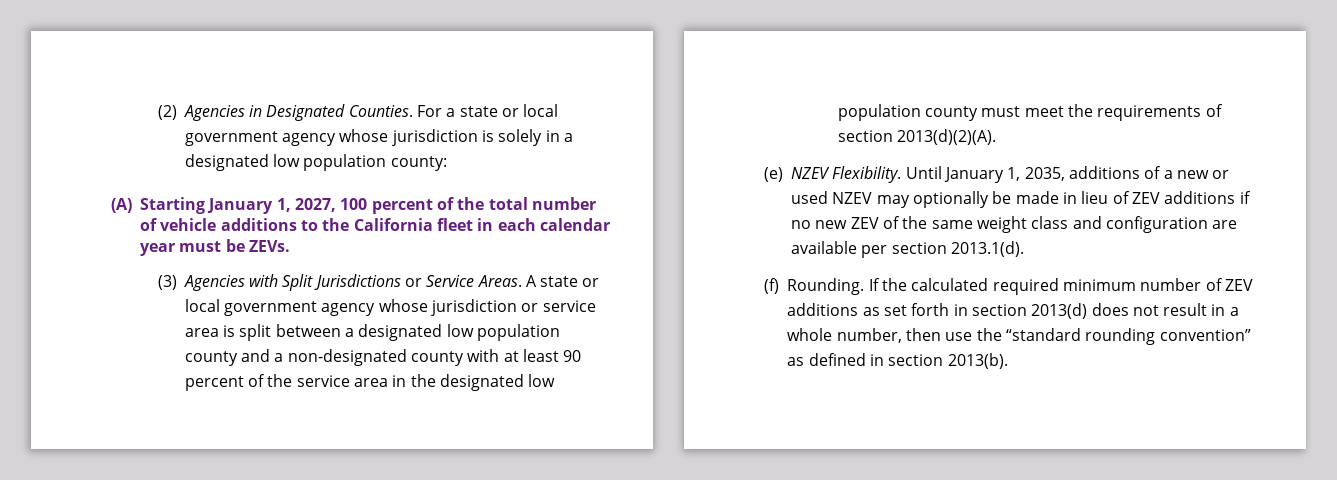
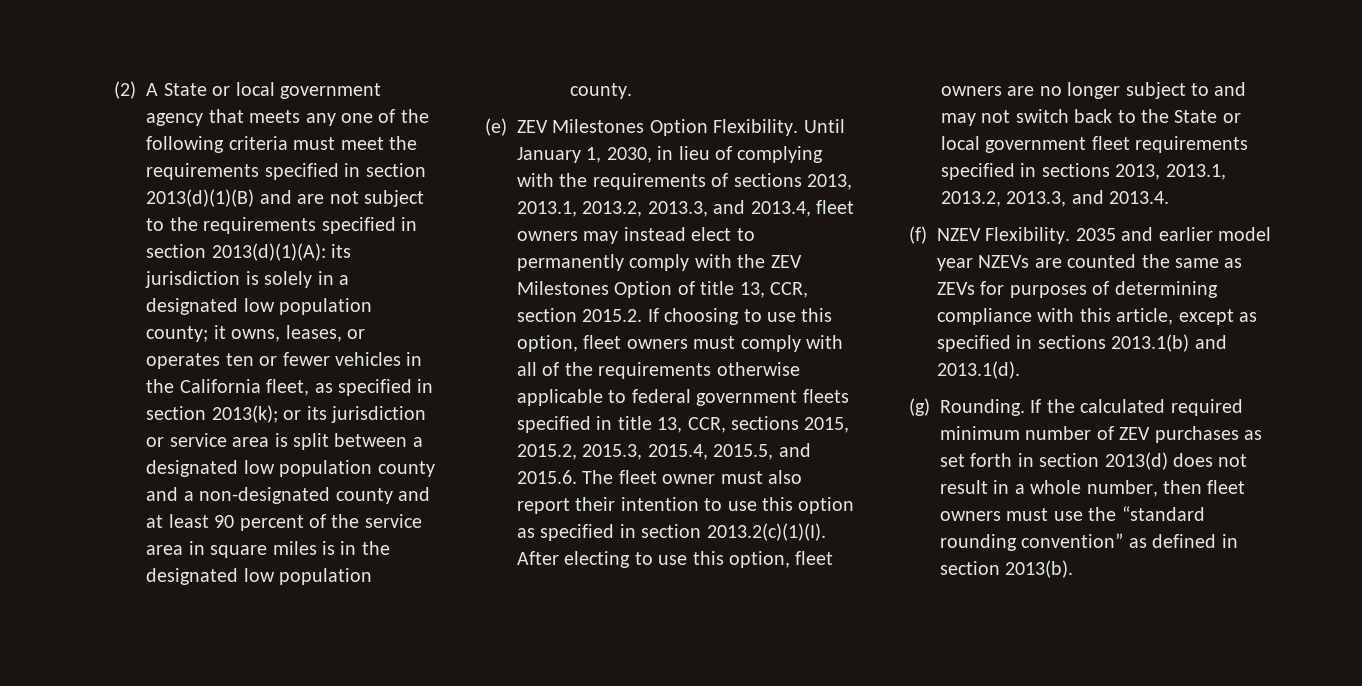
[183,104,559,121] [184,129,389,146] Agencies in Designated Counties. For a state or local government agency whose -> [146,82,382,99] [146,109,429,126] [146,136,418,153] [146,163,426,180] [146,189,425,207] [146,217,418,234] [146,243,352,261] A State or local government agency that meets any one of the following criteria must meet the requirements specified in section 2013(d)(1)(B) and are not subject to the requirements specified in section 2013(d)(1)(A): its
[390,156,447,171] [111,197,596,214] [140,218,610,231] [140,239,290,256] [157,274,600,291] [184,299,428,316] county: // (A) Starting January 1, 2027, 100 percent of the total number of vehicle additions to the California fleet in each calendar year must be ZEVs. // (3) Agencies with Split Jurisdictions or Service Areas. A state or local government agency whose -> [146,325,366,342] [146,352,423,369] [146,379,434,396] [146,405,327,423] county; it owns, leases, or operates ten or fewer vehicles in the California fleet, as specified in section 2013(k); or its
[467,349,500,362] with -> [398,487,431,501] and
[410,374,556,391] [837,104,1223,121] [837,129,996,145] [764,166,1230,183] [791,191,1251,208] [791,216,1238,233] [791,241,947,258] the designated low population county must meet the requirements of section 2013(d)(2)(A). // (e) NZEV Flexibility. Until January 1, 2035, additions of a new or used NZEV may optionally be made in lieu of ZEV additions if no new ZEV of the same weight class and configuration are available per section -> [210,541,390,558] [146,568,373,585] [570,83,633,99] [485,118,845,136] [517,146,824,163] [517,173,852,190] [517,200,854,217] [517,227,755,244] [517,254,802,271] [517,281,808,298] [517,308,833,325] [517,335,843,352] [517,362,800,379] [517,389,849,406] [517,416,850,433] [517,443,811,460] [517,470,802,484] [517,497,855,514] [517,523,826,541] [517,551,834,568] [941,82,1247,99] [941,109,1241,126] [941,136,1249,153] [941,163,1226,180] [941,190,1170,207] [909,226,1271,244] [937,254,1243,271] [937,281,1218,298] [937,308,1257,325] [937,334,1227,352] square miles is in the designated low population county. // (e) ZEV Milestones Option Flexibility. Until January 1, 2030, in lieu of complying with the requirements of sections 2013, 2013.1, 2013.2, 2013.3, and 2013.4, fleet owners may instead elect to permanently comply with the ZEV Milestones Option of title 13, CCR, section 2015.2. If choosing to use this option, fleet owners must comply with all of the requirements otherwise applicable to federal government fleets specified in title 13, CCR, sections 2015, 2015.2, 2015.3, 2015.4, 2015.5, and 2015.6. The fleet owner must also report their intention to use this option as specified in section 2013.2(c)(1)(I). After electing to use this option, fleet owners are no longer subject to and may not switch back to the State or local government fleet requirements specified in sections 2013, 2013.1, 2013.2, 2013.3, and 2013.4. // (f) NZEV Flexibility. 2035 and earlier model year NZEVs are counted the same as ZEVs for purposes of determining compliance with this article, except as specified in sections 2013.1(b) and
[764,278,779,294] (f) -> [909,398,930,416] (g)
[787,303,859,316] additions -> [1154,426,1239,443] purchases
(941, 334) none -> [1207,480,1246,494] [940,508,1049,521] fleet owners must

